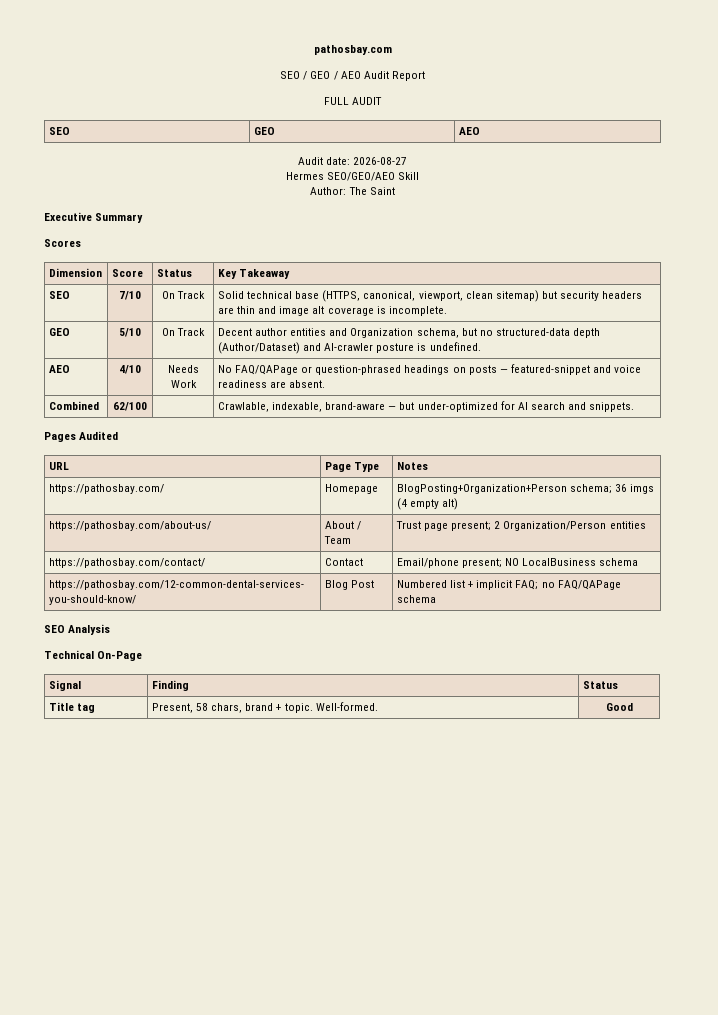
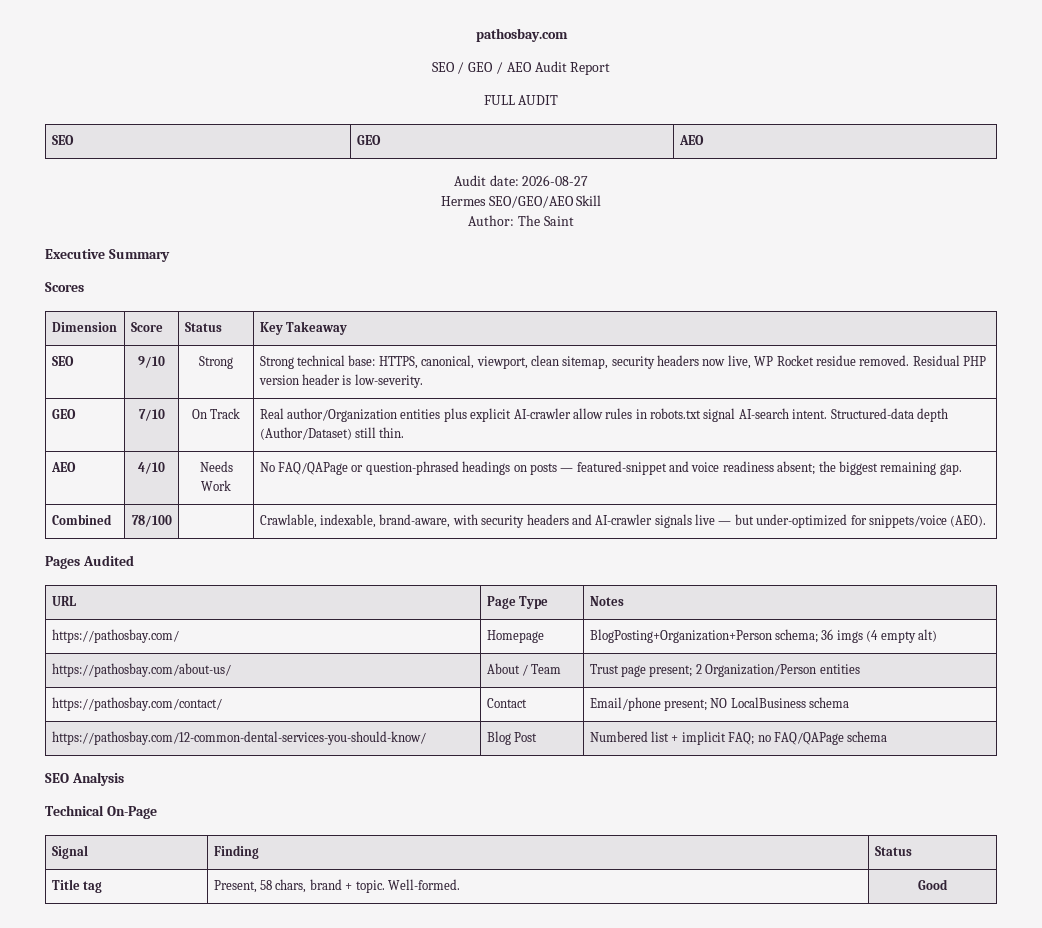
[119,291,141,300] [161,291,206,299] [217,290,643,302] [217,306,447,316] [48,328,70,336] [119,328,141,337] [161,328,206,336] [217,328,600,338] [217,342,481,354] 7/10 | On Track | Solid technical base (HTTPS, canonical, viewport, clean sitemap) but security headers are thin and image alt coverage is incomplete. // GEO | 5/10 | On Track | Decent author entities and Organization schema, but no structured-data depth (Author/Dataset) and AI-crawler posture is undefined. -> [138,356,165,368] [199,356,233,369] [259,355,987,369] [258,374,423,388] [51,409,76,419] [138,409,165,421] [191,408,241,419] [259,408,948,422] [259,427,405,440] 9/10 | Strong | Strong technical base: HTTPS, canonical, viewport, clean sitemap, security headers now live, WP Rocket residue removed. Residual PHP version header is low-severity. // GEO | 7/10 | On Track | Real author/Organization entities plus explicit AI-crawler allow rules in robots.txt signal AI-search intent. Structured-data depth (Author/Dataset) still thin.
[270,380,326,388] are absent. -> [777,461,962,475] absent; the biggest remaining gap.
[113,402,147,411] 62/100 -> [131,515,172,527] 78/100
[325,401,635,412] brand-aware — but under-optimized for AI search and snippets. -> [379,514,987,528] brand-aware, with security headers and AI-crawler signals live — but under-optimized for snippets/voice (AEO).

